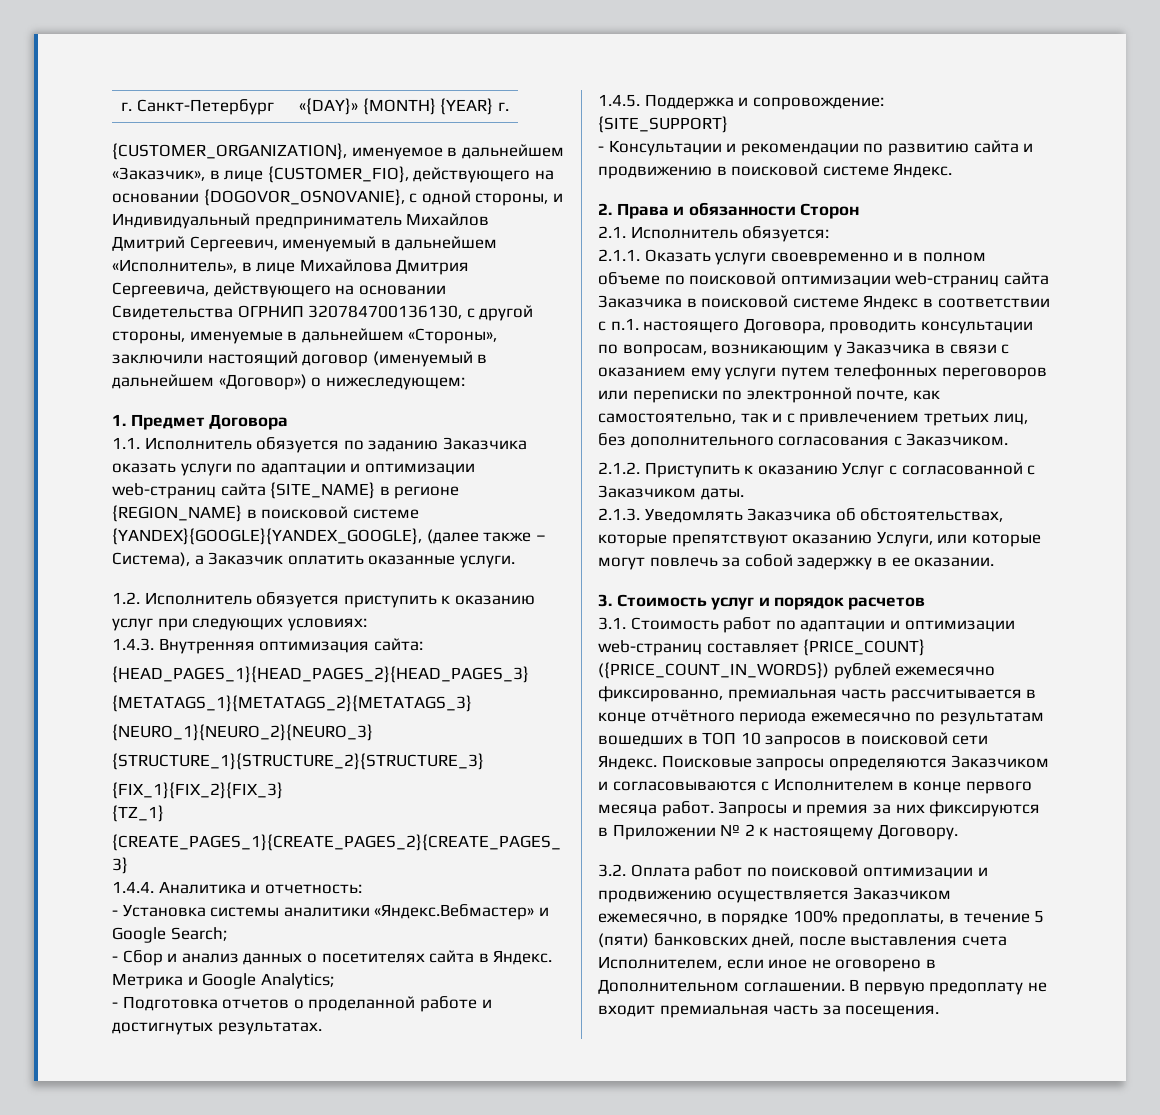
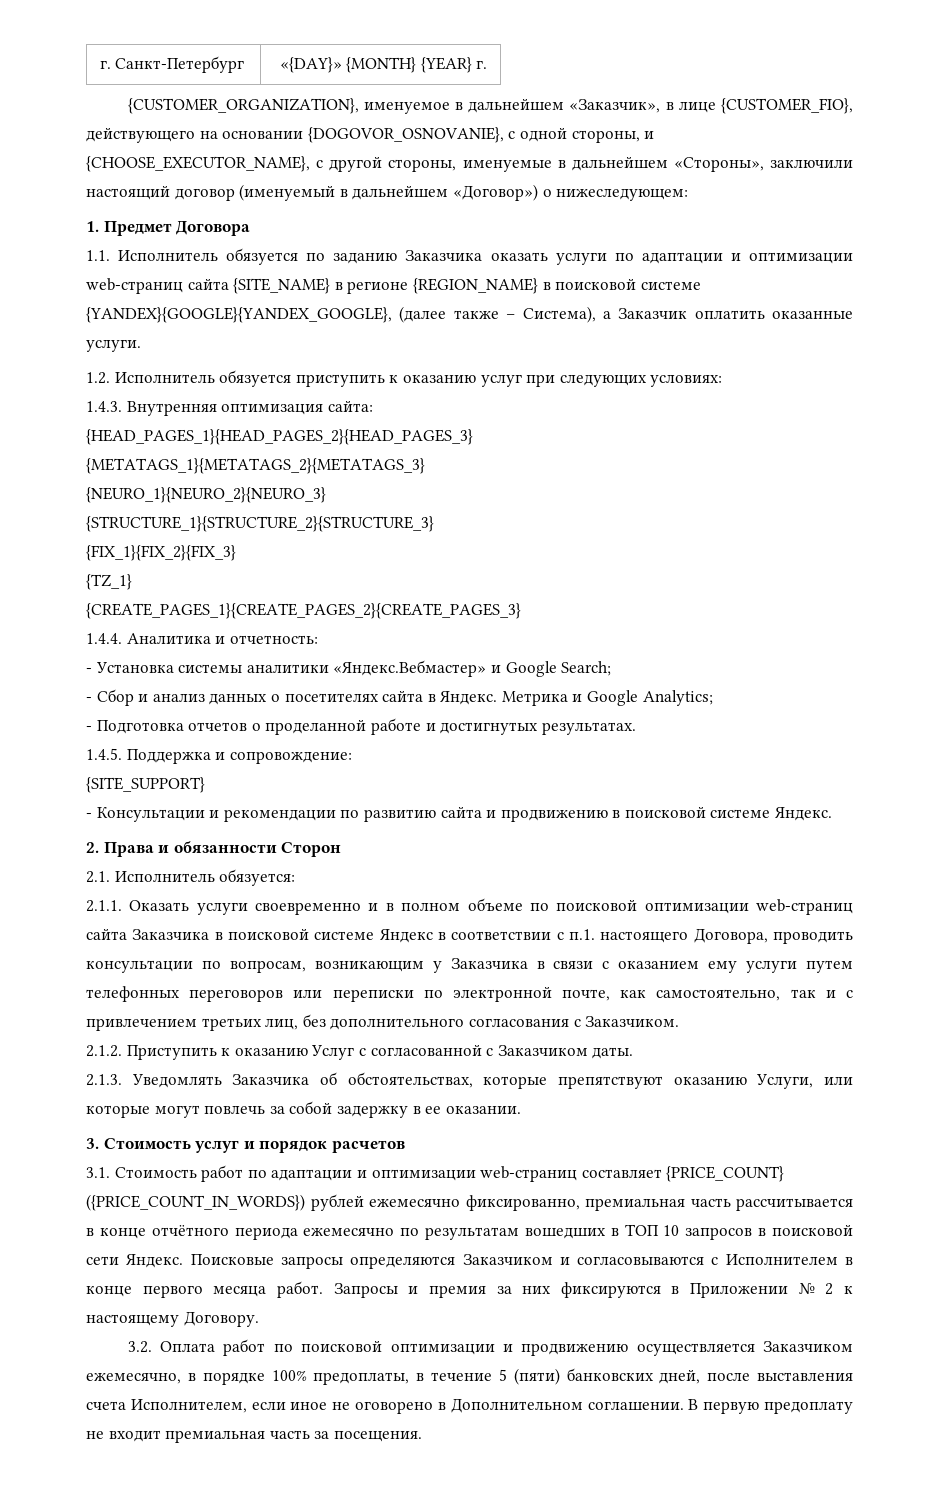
[112,213,490,229] [112,236,498,252] [112,259,470,275] [112,282,446,298] [112,305,463,320] Индивидуальный предприниматель Михайлов Дмитрий Сергеевич, именуемый в дальнейшем «Исполнитель», в лице Михайлова Дмитрия Сергеевича, действующего на основании Свидетельства ОГРНИП 320784700136130, -> [86,156,310,172] {CHOOSE_EXECUTOR_NAME},

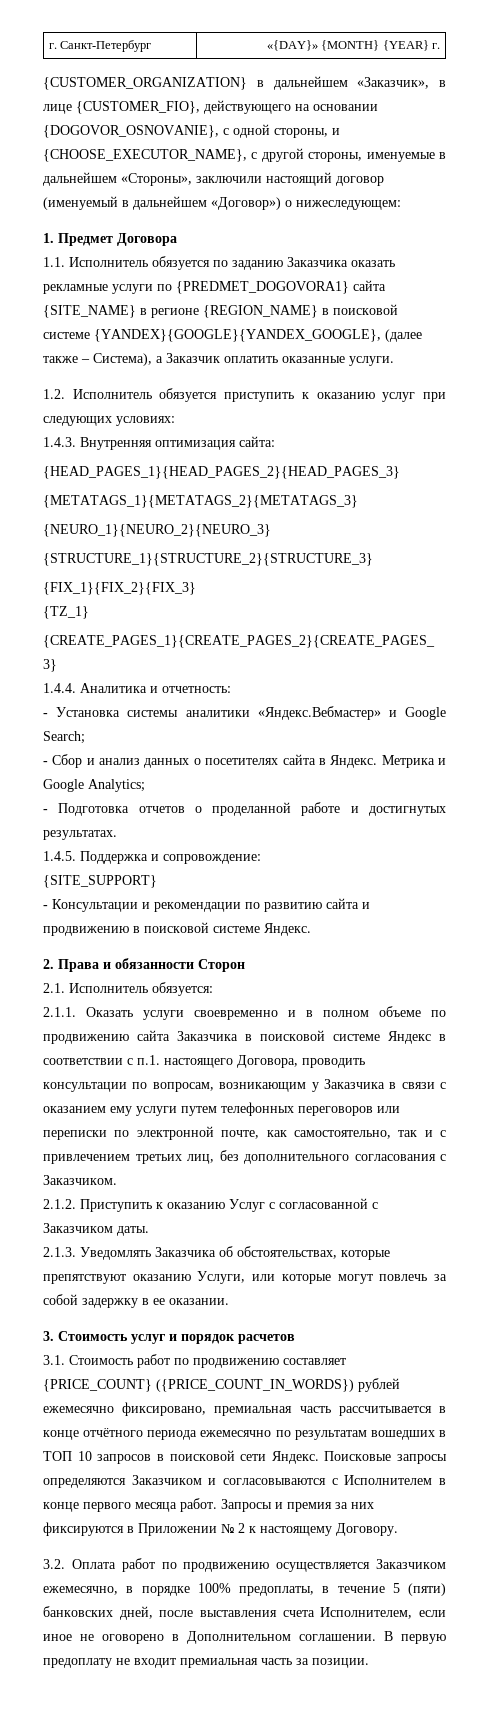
[127,98,450,114] {CUSTOMER_ORGANIZATION}, именуемое -> [43,77,247,90] {CUSTOMER_ORGANIZATION}
(548, 256) none -> [43,284,108,294] рекламные
[641,252,853,264] [86,278,183,294] адаптации и оптимизации web-страниц -> [176,281,349,294] {PREDMET_DOGOVORA1}
[556,899,854,915] поисковой оптимизации web-страниц -> [43,1034,129,1044] продвижению
[271,1166,578,1182] адаптации и оптимизации web-страниц -> [193,1358,279,1368] продвижению
[465,1195,580,1211] фиксированно, -> [122,1402,207,1416] фиксировано,
[301,1340,513,1355] поисковой оптимизации и -> (177, 1565) none
[333,1431,422,1442] посещения. -> [312,1658,369,1668] позиции.

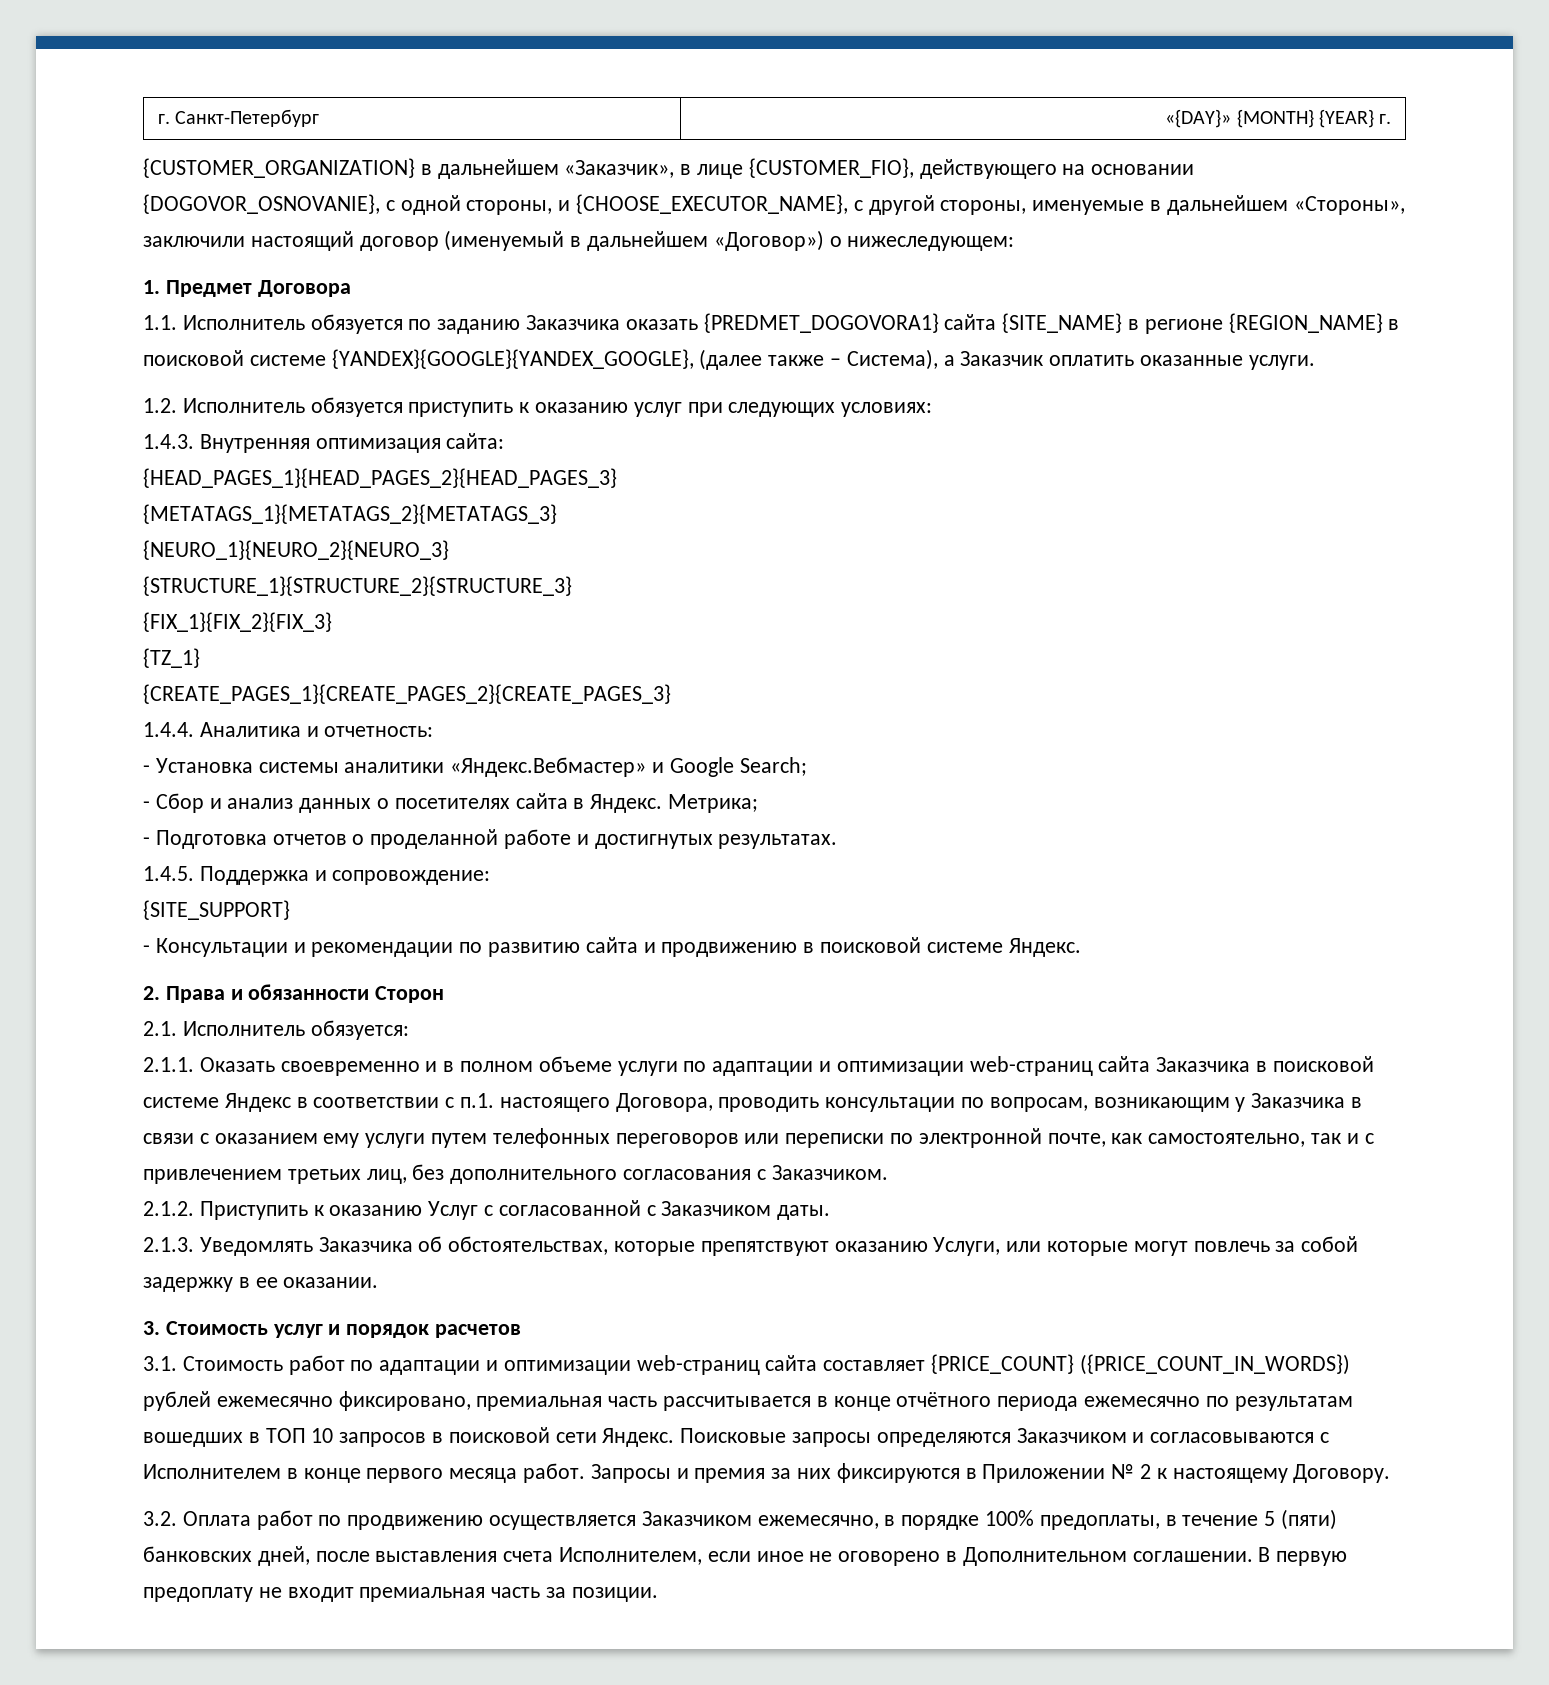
[43,284,172,294] рекламные услуги по -> (698, 324) none
[381,755,447,768] [43,779,145,792] Метрика и Google Analytics; -> [668,794,759,813] Метрика;
[143,1010,184,1020] услуги -> (275, 1064) none
[431,1010,446,1017] [43,1034,129,1044] по продвижению -> [617,1056,1093,1076] услуги по адаптации и оптимизации web-страниц
[193,1358,279,1368] продвижению -> [379,1355,818,1375] адаптации и оптимизации web-страниц сайта

